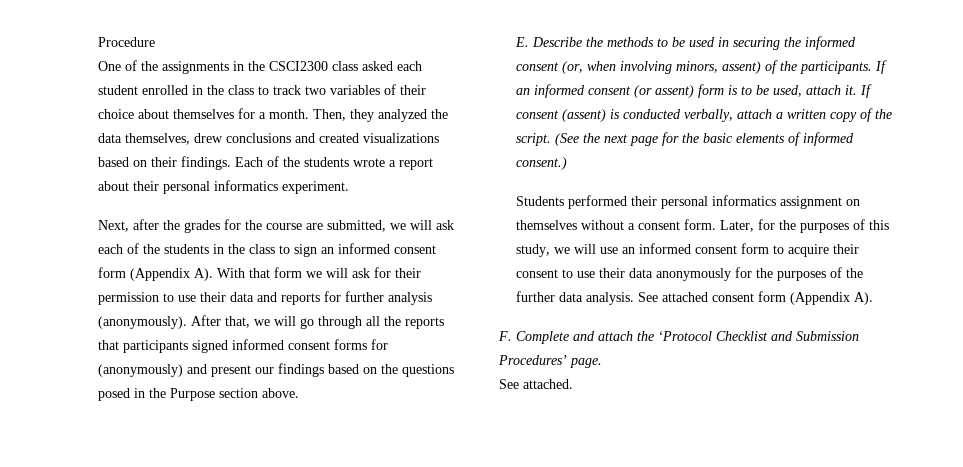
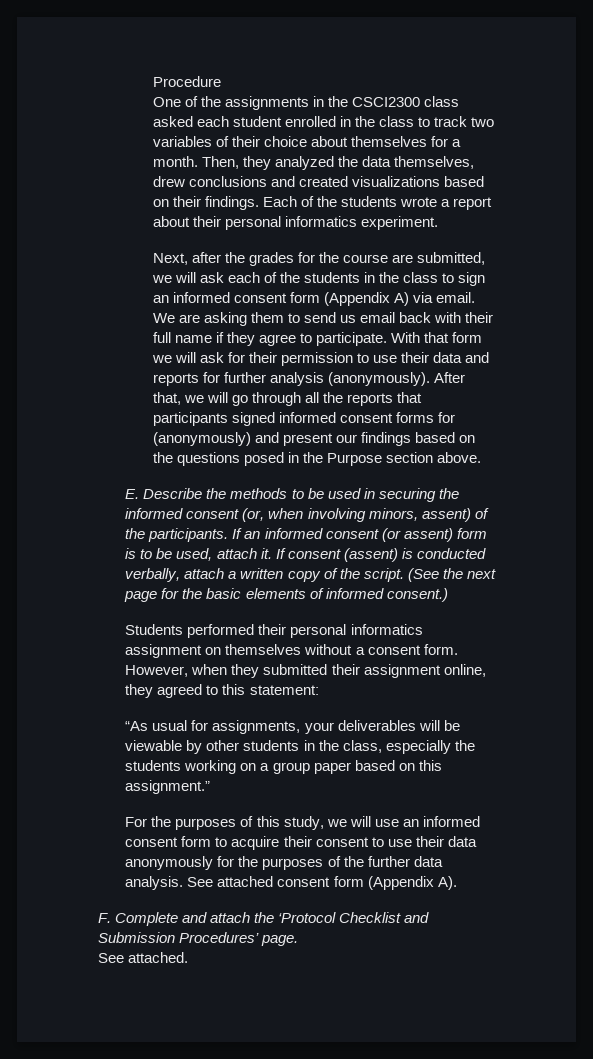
[193,268,213,281] A). -> [393,292,475,306] [152,312,494,326] [152,332,387,346] A) via email. We are asking them to send us email back with their full name if they agree to participate.
[720,219,776,232] Later, for -> [125,664,486,678] [125,684,319,698] [125,720,460,734] [125,740,475,754] [125,760,442,774] [125,780,211,794] [125,817,148,827] However, when they submitted their assignment online, they agreed to this statement: // “As usual for assignments, your deliverables will be viewable by other students in the class, especially the students working on a group paper based on this assignment.” // For

